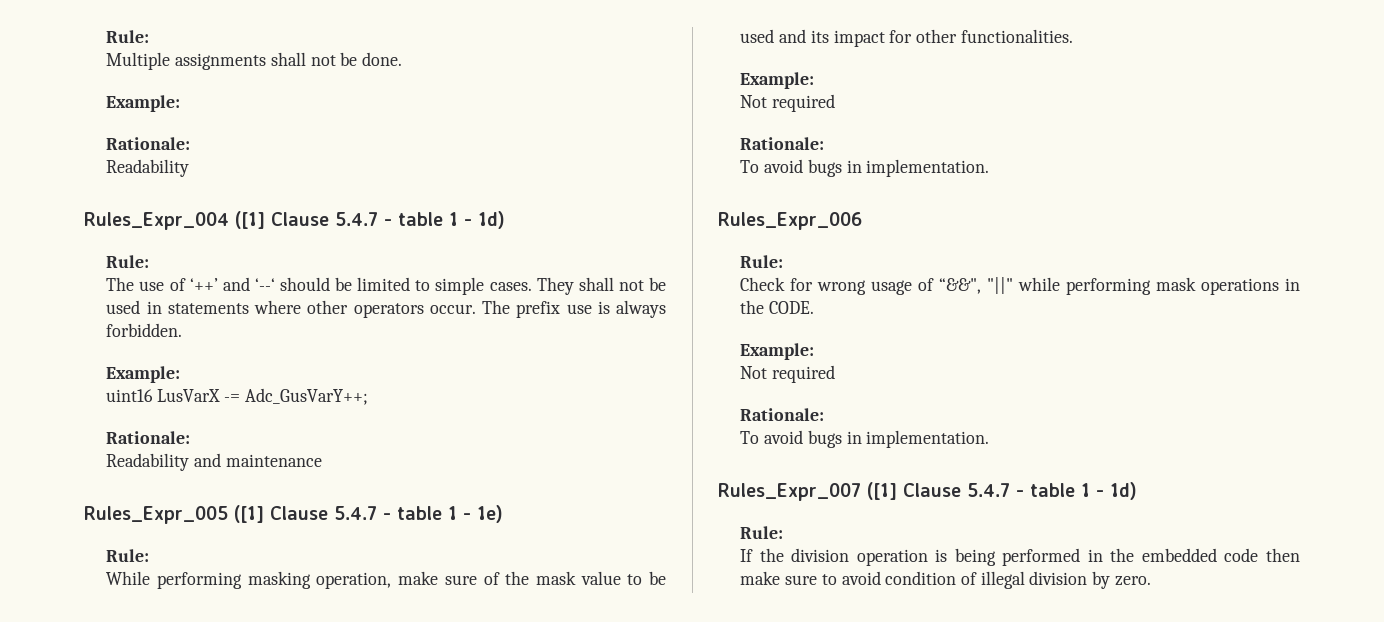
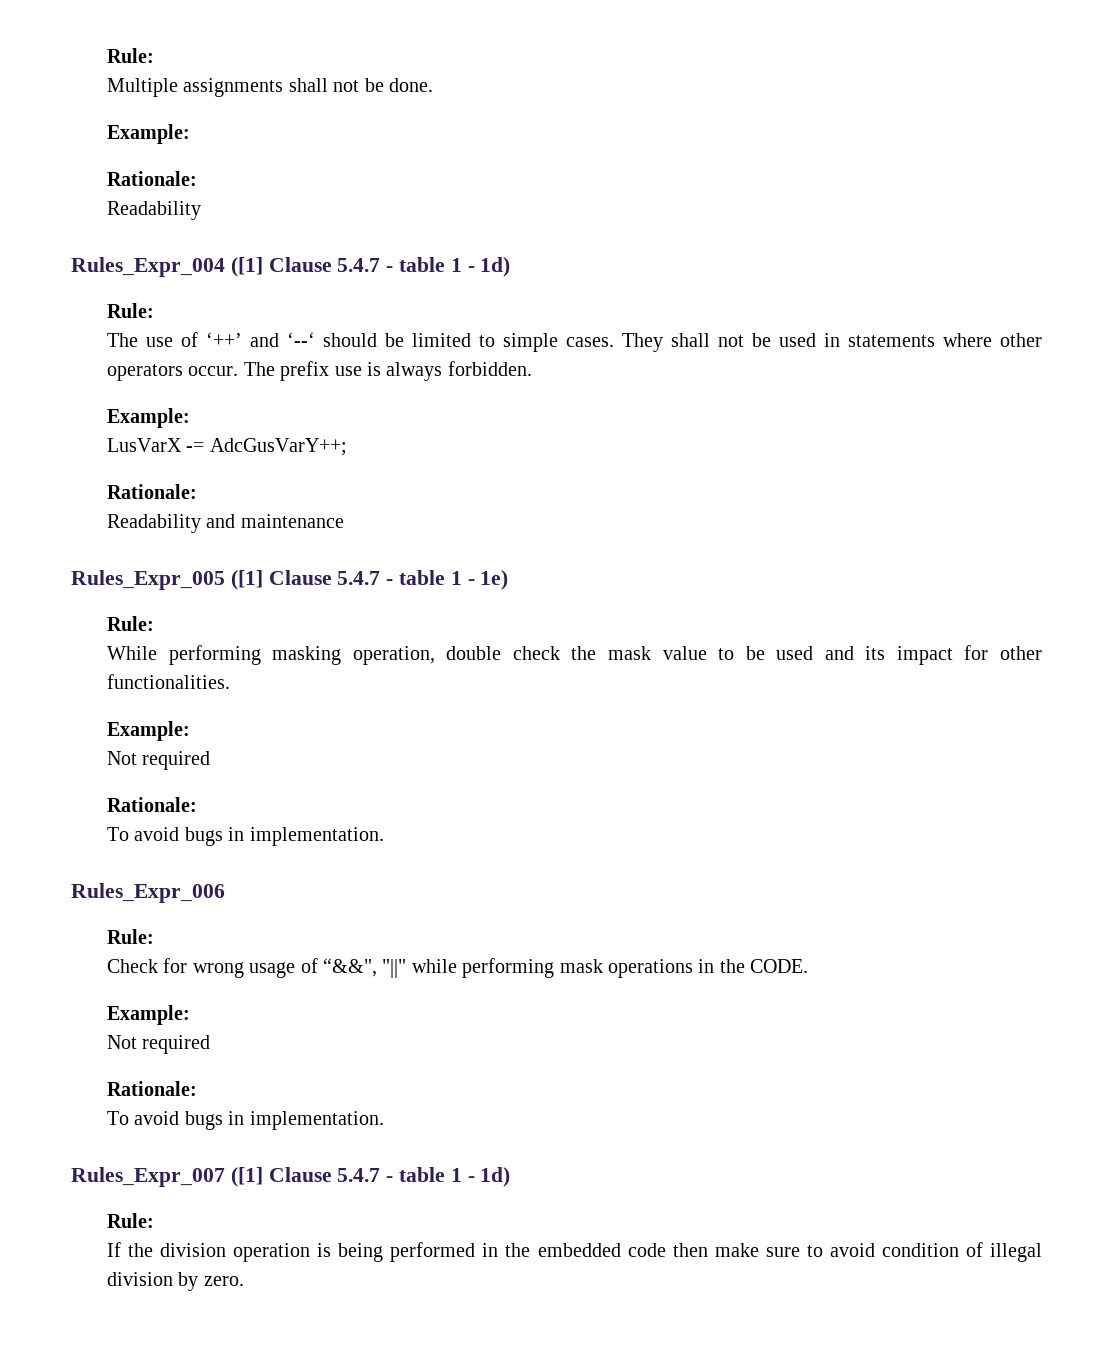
[106,389,154,402] uint16 -> (191, 418) none
[244,388,368,405] Adc_GusVarY++; -> [209,438,347,456] AdcGusVarY++;
[398,571,500,585] make sure of -> [446,646,560,660] double check

